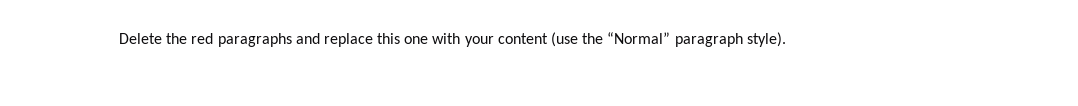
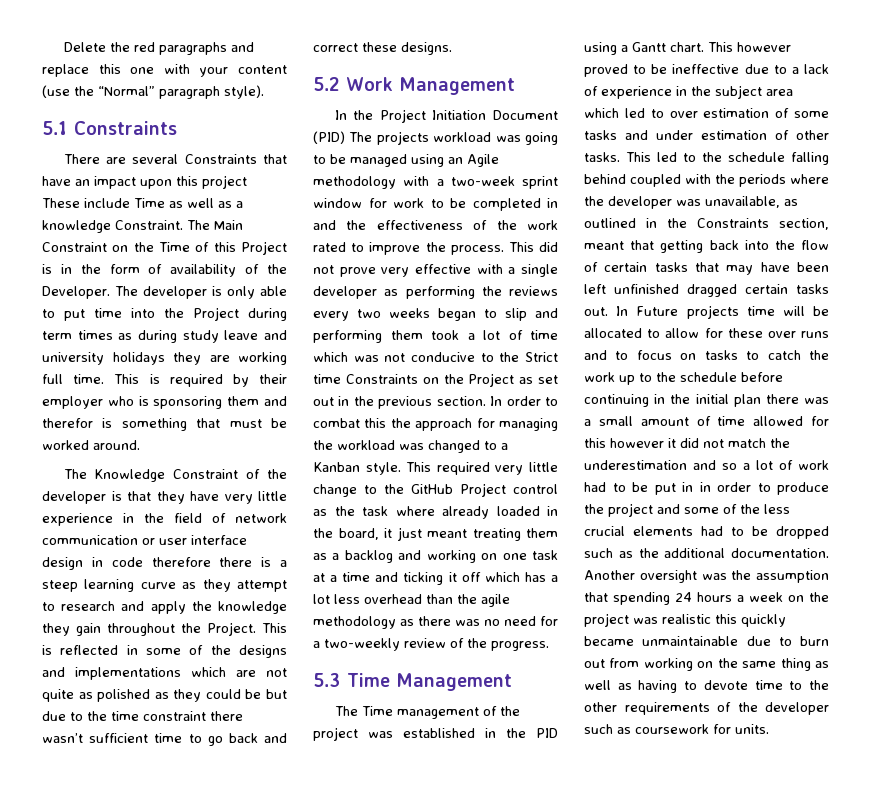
(786, 39) none -> [42,121,178,135] [63,154,288,164] [42,175,247,189] [42,198,243,208] [42,220,243,233] [42,241,287,255] [42,264,287,277] [42,286,287,299] [42,307,287,321] [42,330,287,343] [42,352,287,365] [42,374,287,387] [42,396,287,409] [42,418,287,431] [42,440,140,450] [63,469,288,482] [42,491,287,504] [42,513,287,526] [42,535,247,545] [42,557,287,570] [42,579,287,592] [42,601,287,614] [42,622,287,636] [42,645,287,658] [42,667,287,680] [42,689,287,702] [42,711,243,721] [42,733,287,746] [313,42,452,55] [313,77,516,95] [334,109,558,123] [313,131,558,145] [313,154,499,167] [313,176,558,189] [313,198,558,211] [313,220,558,230] [313,242,558,255] [313,264,558,277] [313,286,558,299] [313,308,558,321] [313,330,558,343] [313,352,558,362] [313,373,558,387] [313,396,558,409] [313,418,558,431] [313,440,508,453] [313,462,558,475] [313,483,558,497] [313,506,558,519] [313,527,558,541] [313,550,558,563] [313,572,558,585] [313,594,510,607] [313,616,558,629] [313,638,549,651] [313,673,513,691] [334,706,520,719] [313,727,558,741] [584,42,791,55] [584,64,829,77] [584,85,793,99] [584,108,829,118] [584,130,829,140] [584,152,829,165] [584,174,829,187] [584,196,798,209] [584,218,829,230] [584,240,829,253] [584,262,829,275] [584,284,829,297] [584,305,829,319] [584,328,829,338] [584,350,829,360] [584,372,783,385] [584,394,829,407] [584,416,829,426] [584,438,790,448] [584,460,829,470] [584,482,829,495] [584,503,790,517] [584,526,829,539] [584,548,829,558] [584,570,829,583] [584,592,829,605] [584,613,786,627] [584,636,829,646] [584,658,829,671] [584,680,829,693] [584,702,829,715] [584,724,769,734] // 5.1 Constraints // There are several Constraints that have an impact upon this project These include Time as well as a knowledge Constraint. The Main Constraint on the Time of this Project is in the form of availability of the Developer. The developer is only able to put time into the Project during term times as during study leave and university holidays they are working full time. This is required by their employer who is sponsoring them and therefor is something that must be worked around. // The Knowledge Constraint of the developer is that they have very little experience in the field of network communication or user interface design in code therefore there is a steep learning curve as they attempt to research and apply the knowledge they gain throughout the Project. This is reflected in some of the designs and implementations which are not quite as polished as they could be but due to the time constraint there wasn’t sufficient time to go back and correct these designs. // 5.2 Work Management // In the Project Initiation Document (PID) The projects workload was going to be managed using an Agile methodology with a two-week sprint window for work to be completed in and the effectiveness of the work rated to improve the process. This did not prove very effective with a single developer as performing the reviews every two weeks began to slip and performing them took a lot of time which was not conducive to the Strict time Constraints on the Project as set out in the previous section. In order to combat this the approach for managing the workload was changed to a Kanban style. This required very little change to the GitHub Project control as the task where already loaded in the board, it just meant treating them as a backlog and working on one task at a time and ticking it off which has a lot less overhead than the agile methodology as there was no need for a two-weekly review of the progress. // 5.3 Time Management // The Time management of the project was established in the PID using a Gantt chart. This however proved to be ineffective due to a lack of experience in the subject area which led to over estimation of some tasks and under estimation of other tasks. This led to the schedule falling behind coupled with the periods where the developer was unavailable, as outlined in the Constraints section, meant that getting back into the flow of certain tasks that may have been left unfinished dragged certain tasks out. In Future projects time will be allocated to allow for these over runs and to focus on tasks to catch the work up to the schedule before continuing in the initial plan there was a small amount of time allowed for this however it did not match the underestimation and so a lot of work had to be put in in order to produce the project and some of the less crucial elements had to be dropped such as the additional documentation. Another oversight was the assumption that spending 24 hours a week on the project was realistic this quickly became unmaintainable due to burn out from working on the same thing as well as having to devote time to the other requirements of the developer such as coursework for units.

